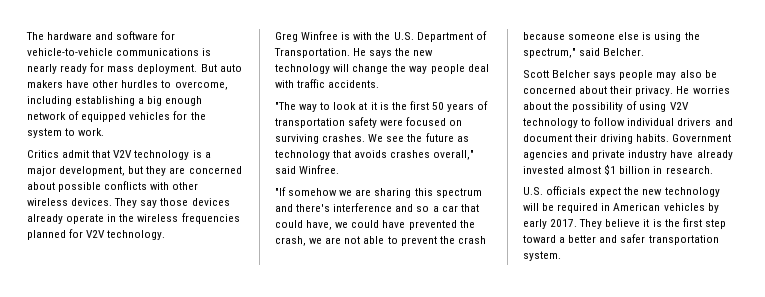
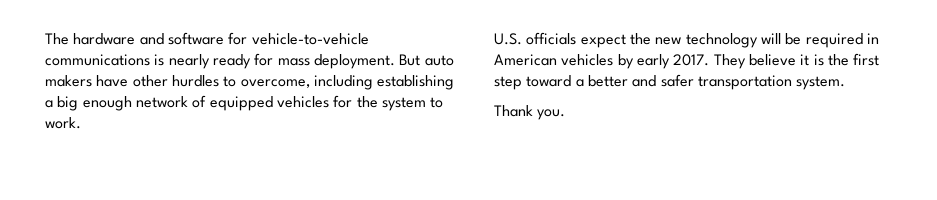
[27,150,211,160] [27,166,242,176] [27,181,199,192] [27,198,230,208] [27,213,240,224] [27,229,166,240] [275,31,487,42] [274,48,434,58] [275,64,489,74] [275,79,380,88] [275,101,489,112] [275,117,463,128] [275,133,469,144] [275,150,475,160] [275,165,340,174] [275,187,482,198] [275,203,479,212] [275,220,475,230] [275,236,486,246] [523,32,700,42] [523,48,645,58] [523,70,717,80] [523,86,730,96] [523,101,689,112] [523,117,733,128] [523,134,732,144] [523,150,733,160] [523,164,713,175] // Critics admit that V2V technology is a major development, but they are concerned about possible conflicts with other wireless devices. They say those devices already operate in the wireless frequencies planned for V2V technology. // Greg Winfree is with the U.S. Department of Transportation. He says the new technology will change the way people deal with traffic accidents. // "The way to look at it is the first 50 years of transportation safety were focused on surviving crashes. We see the future as technology that avoids crashes overall," said Winfree. // "If somehow we are sharing this spectrum and there's interference and so a car that could have, we could have prevented the crash, we are not able to prevent the crash because someone else is using the spectrum," said Belcher. // Scott Belcher says people may also be concerned about their privacy. He worries about the possibility of using V2V technology to follow individual drivers and document their driving habits. Government agencies and private industry have already invested almost $1 billion in research. -> (81, 123) none
(561, 256) none -> [494,105,566,120] // Thank you.

